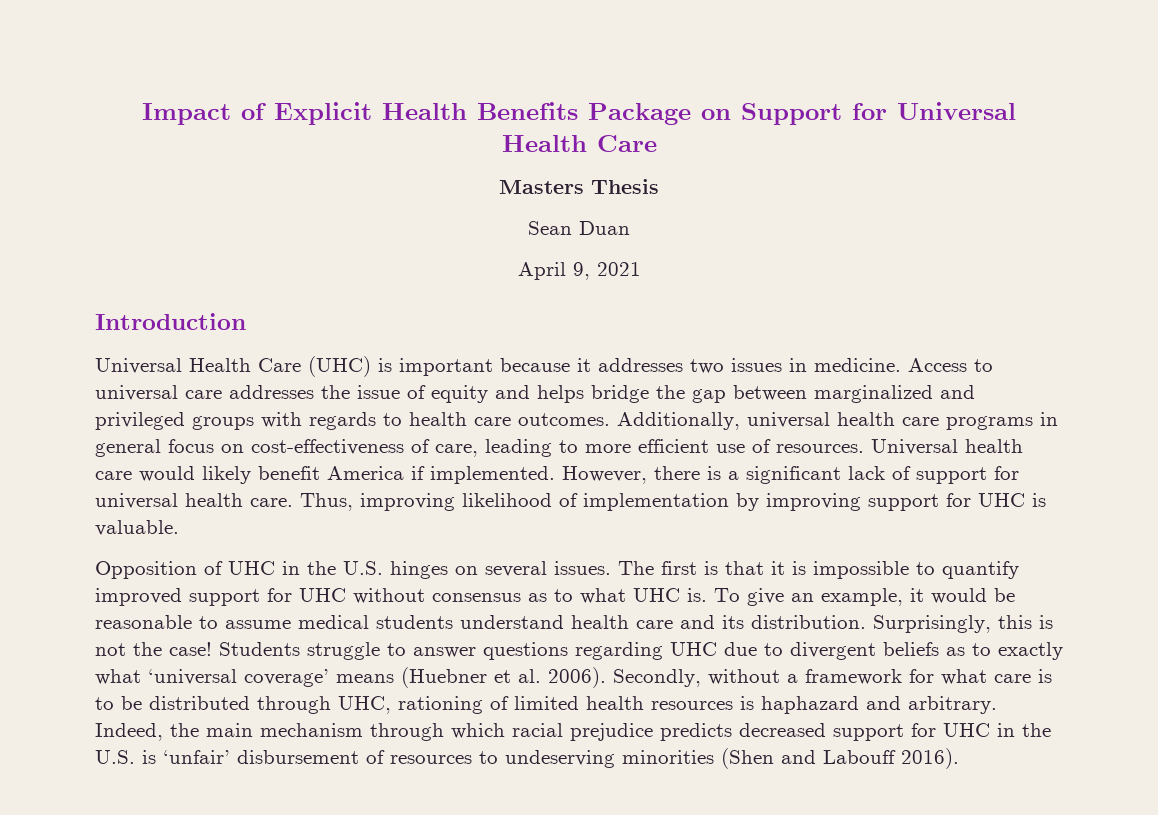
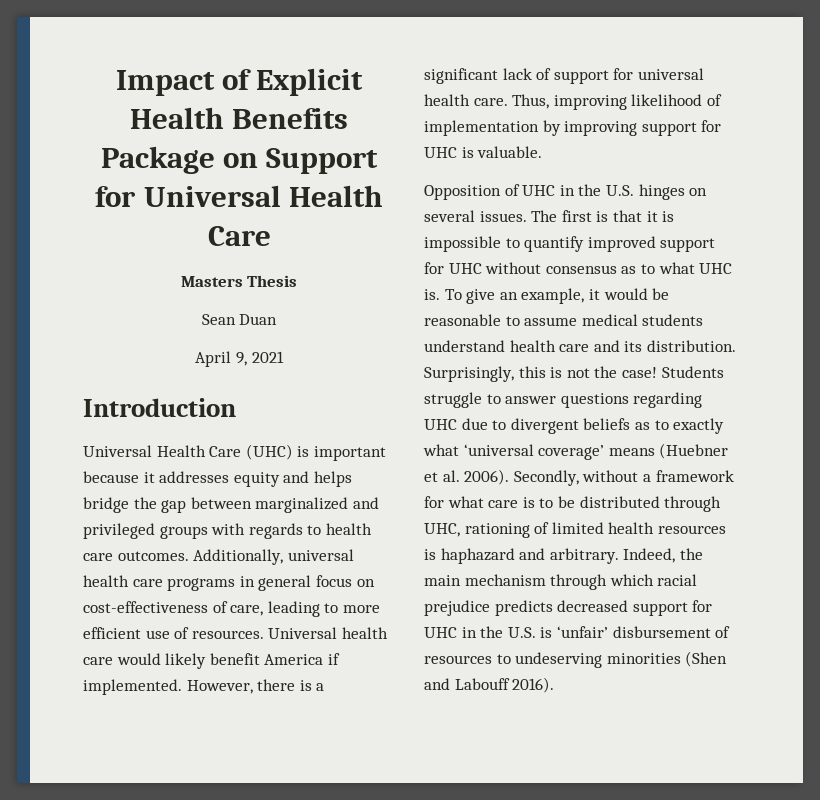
[690,358,993,374] [95,385,426,401] two issues in medicine. Access to universal care addresses the issue of -> (230, 477) none

